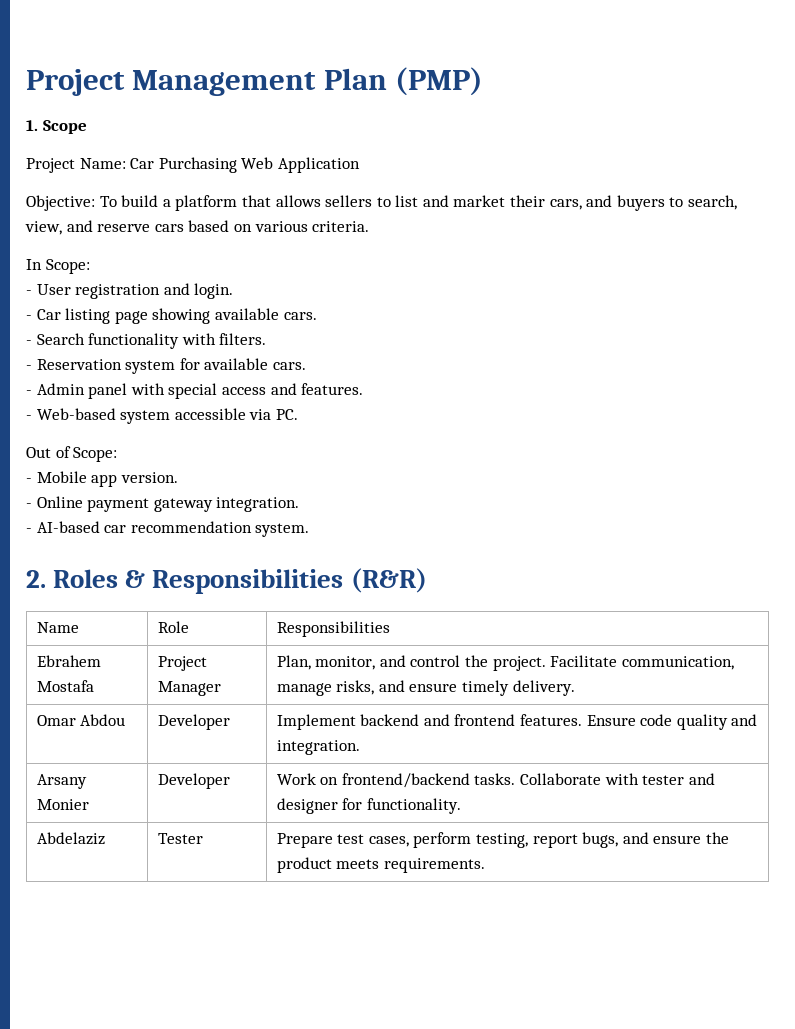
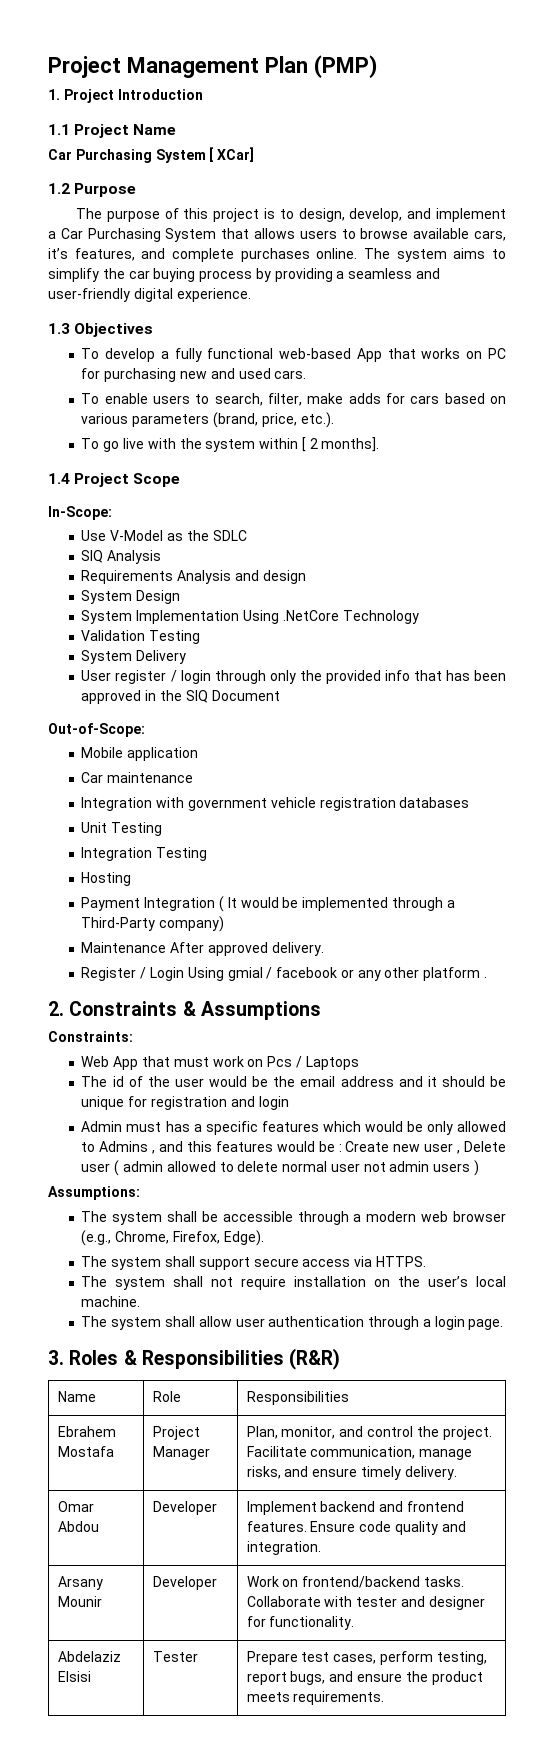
[42,120,87,134] [26,157,360,173] [26,195,738,211] [25,220,370,235] [26,259,90,274] [26,283,234,299] [26,308,317,324] [26,333,267,349] [26,358,306,374] [26,383,364,399] [26,408,298,424] [26,446,118,462] [26,471,178,487] [26,496,300,512] [26,521,310,537] [26,570,46,588] Scope // Project Name: Car Purchasing Web Application // Objective: To build a platform that allows sellers to list and market their cars, and buyers to search, view, and reserve cars based on various criteria. // In Scope: // - User registration and login. // - Car listing page showing available cars. // - Search functionality with filters. // - Reservation system for available cars. // - Admin panel with special access and features. // - Web-based system accessible via PC. // Out of Scope: // - Mobile app version. // - Online payment gateway integration. // - AI-based car recommendation system. // 2. -> [63,89,203,103] [48,124,177,138] [48,147,255,163] [48,183,137,197] [76,208,507,222] [48,228,507,242] [48,248,507,262] [48,268,441,282] [48,288,251,302] [48,323,154,337] [81,348,507,362] [81,368,307,382] [81,393,506,406] [81,412,334,428] [81,437,380,452] [48,473,181,487] [48,506,112,520] [81,530,247,541] [81,550,162,564] [81,570,306,584] [81,590,181,604] [81,610,419,624] [81,630,201,644] [81,650,187,664] [81,670,506,684] [81,690,280,704] [48,723,145,737] [81,747,199,761] [81,772,194,783] [81,797,470,811] [81,822,163,836] [81,847,208,861] [81,872,132,886] [81,896,455,912] [81,916,225,932] [81,942,324,956] [81,967,487,981] [48,1001,321,1020] [48,1031,133,1042] [81,1056,359,1070] [81,1076,506,1087] [81,1096,289,1110] [81,1121,507,1135] [81,1141,506,1154] [81,1160,479,1176] [48,1186,140,1200] [81,1211,506,1225] [81,1230,264,1246] [81,1256,426,1270] [81,1276,507,1290] [81,1296,141,1307] [81,1316,504,1330] [48,1350,64,1365] Project Introduction // 1.1 Project Name // Car Purchasing System [ XCar] // 1.2 Purpose // The purpose of this project is to design, develop, and implement a Car Purchasing System that allows users to browse available cars, it’s features, and complete purchases online. The system aims to simplify the car buying process by providing a seamless and user-friendly digital experience. // 1.3 Objectives // To develop a fully functional web-based App that works on PC for purchasing new and used cars. // To enable users to search, filter, make adds for cars based on various parameters (brand, price, etc.). // To go live with the system within [ 2 months]. // 1.4 Project Scope // In-Scope: // Use V-Model as the SDLC // SIQ Analysis // Requirements Analysis and design // System Design // System Implementation Using .NetCore Technology // Validation Testing // System Delivery // User register / login through only the provided info that has been approved in the SIQ Document // Out-of-Scope: // Mobile application // Car maintenance // Integration with government vehicle registration databases // Unit Testing // Integration Testing // Hosting // Payment Integration ( It would be implemented through a Third-Party company) // Maintenance After approved delivery. // Register / Login Using gmial / facebook or any other platform . // 2. Constraints & Assumptions // Constraints: // Web App that must work on Pcs / Laptops // The id of the user would be the email address and it should be unique for registration and login // Admin must has a specific features which would be only allowed to Admins , and this features would be : Create new user , Delete user ( admin allowed to delete normal user not admin users ) // Assumptions: // The system shall be accessible through a modern web browser (e.g., Chrome, Firefox, Edge). // The system shall support secure access via HTTPS. // The system shall not require installation on the user’s local machine. // The system shall allow user authentication through a login page. // 3.
[36,799,89,810] Monier -> [57,1596,102,1607] Mounir
(105, 838) none -> [57,1671,91,1682] Elsisi

